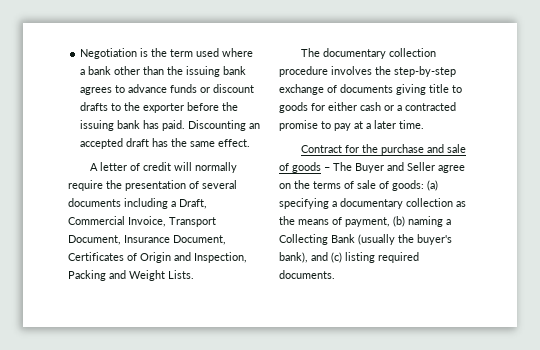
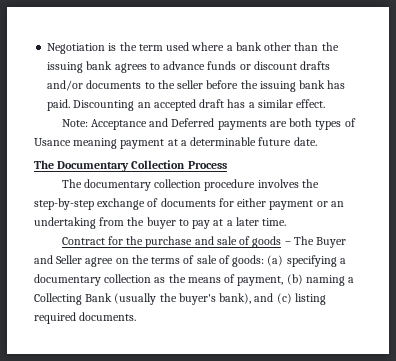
(109, 106) none -> [47,80,142,91] and/or documents
[143,103,185,113] exporter -> [177,80,204,89] seller
[171,138,216,147] the same -> [248,99,293,108] a similar
[90,162,238,173] [68,180,237,191] [68,198,207,209] [68,216,216,227] [68,235,226,245] [68,252,247,263] [68,270,194,281] A letter of credit will normally require the presentation of several documents including a Draft, Commercial Invoice, Transport Document, Insurance Document, Certificates of Origin and Inspection, Packing and Weight Lists. -> [61,118,356,130] [34,137,317,149] [34,160,227,172] Note: Acceptance and Deferred payments are both types of Usance meaning payment at a determinable future date. // The Documentary Collection Process
[396,84,462,95] [279,102,456,113] [279,120,318,131] giving title to goods for either cash or a contracted promise -> [218,198,344,210] [34,217,176,229] for either payment or an undertaking from the buyer

